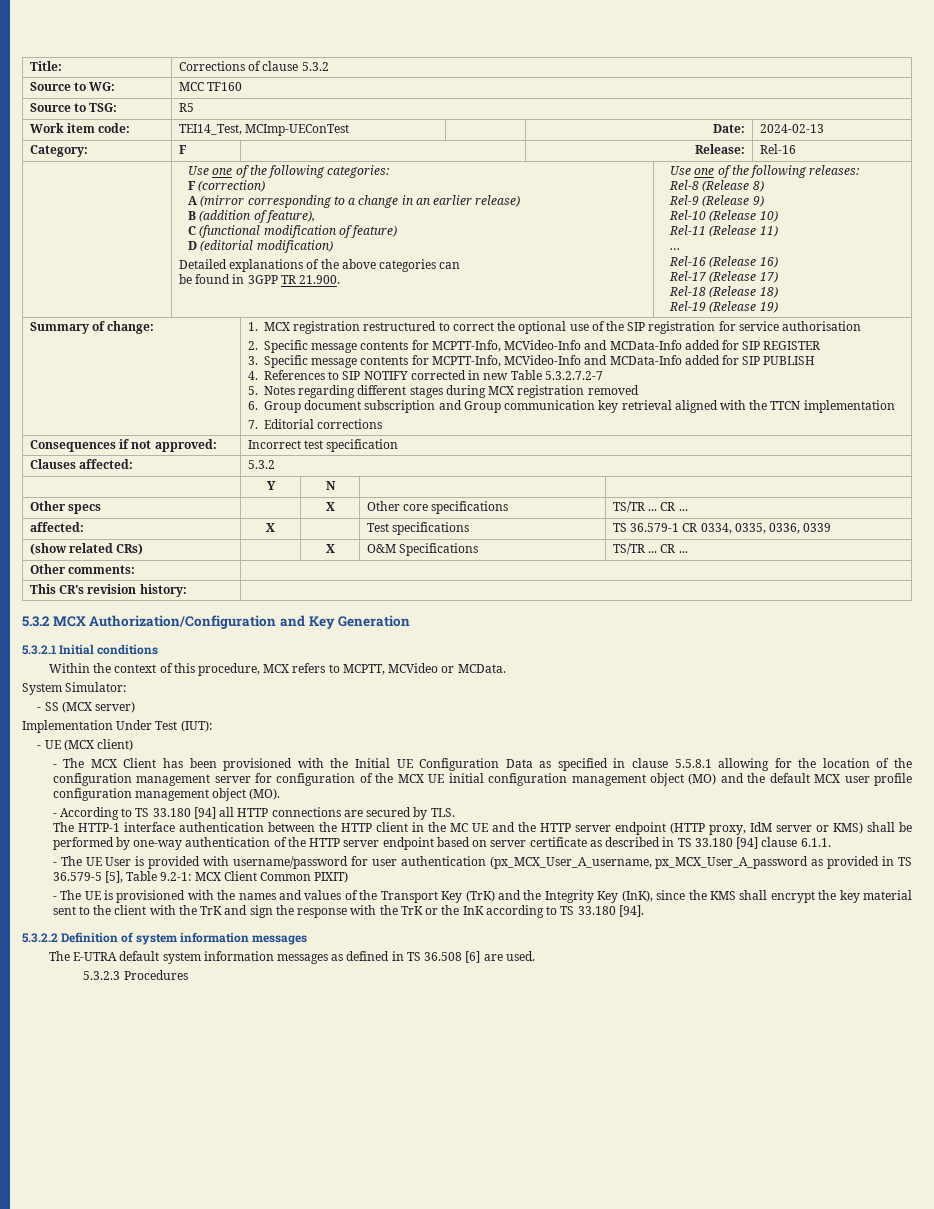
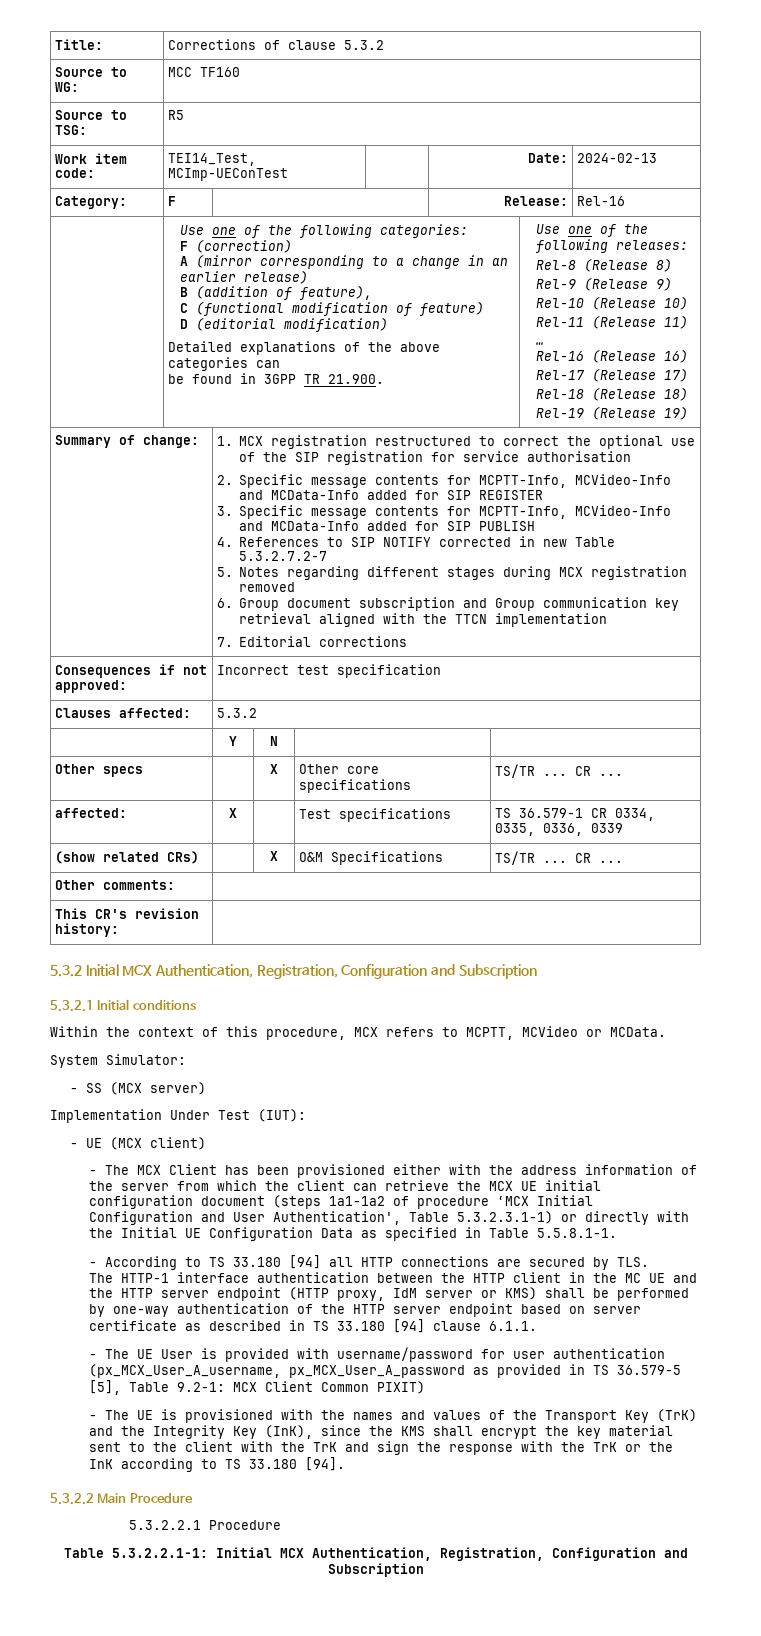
[52,615,411,629] MCX Authorization/Configuration and Key Generation -> [85,964,537,979] Initial MCX Authentication, Registration, Configuration and Subscription
(293, 764) none -> [393,1164,698,1175] [89,1180,602,1191] [89,1195,594,1209] [89,1211,650,1225] either with the address information of the server from which the client can retrieve the MCX UE initial configuration document (steps 1a1-1a2 of procedure ‘MCX Initial Configuration and User Authentication', Table 5.3.2.3.1-1) or directly
[631,758,912,771] [52,773,912,786] [52,788,281,801] clause 5.5.8.1 allowing for the location of the configuration management server for configuration of the MCX UE initial configuration management object (MO) and the default MCX user profile configuration management object (MO). -> [489,1228,618,1238] Table 5.5.8.1-1.
[61,932,308,945] [48,951,535,964] [83,970,188,980] Definition of system information messages // The E-UTRA default system information messages as defined in TS 36.508 [6] are used. // 5.3.2.3 Procedures -> [97,1493,193,1503] [128,1520,281,1530] [64,1547,688,1561] [328,1563,424,1577] Main Procedure // 5.3.2.2.1 Procedure // Table 5.3.2.2.1-1: Initial MCX Authentication, Registration, Configuration and Subscription

